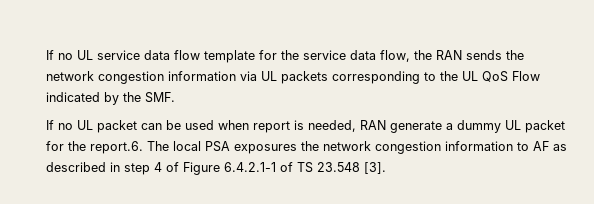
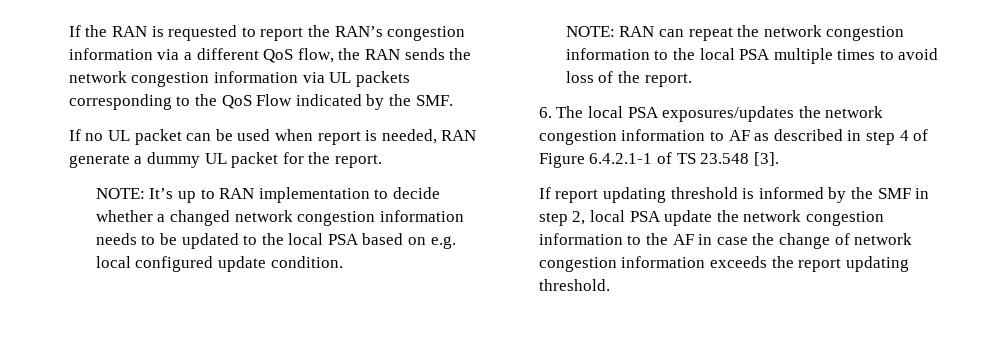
[45,50,376,63] If no UL service data flow template for the service data -> [68,25,466,41] [68,48,294,63] If the RAN is requested to report the RAN’s congestion information via a different QoS
[461,71,478,81] UL -> (218, 100) none
[89,141,143,154] report.6. -> [335,154,383,168] [95,187,440,203] [95,210,464,226] [95,233,456,249] [95,256,343,272] [565,25,905,41] [565,48,939,64] [565,71,692,87] [538,107,552,118] report. // NOTE: It’s up to RAN implementation to decide whether a changed network congestion information needs to be updated to the local PSA based on e.g. local configured update condition. // NOTE: RAN can repeat the network congestion information to the local PSA multiple times to avoid loss of the report. // 6.
[233,144,297,154] exposures -> [662,106,795,122] exposures/updates
(386, 168) none -> [538,187,930,203] [538,210,885,226] [538,233,913,249] [538,256,909,272] [538,279,610,291] // If report updating threshold is informed by the SMF in step 2, local PSA update the network congestion information to the AF in case the change of network congestion information exceeds the report updating threshold.

